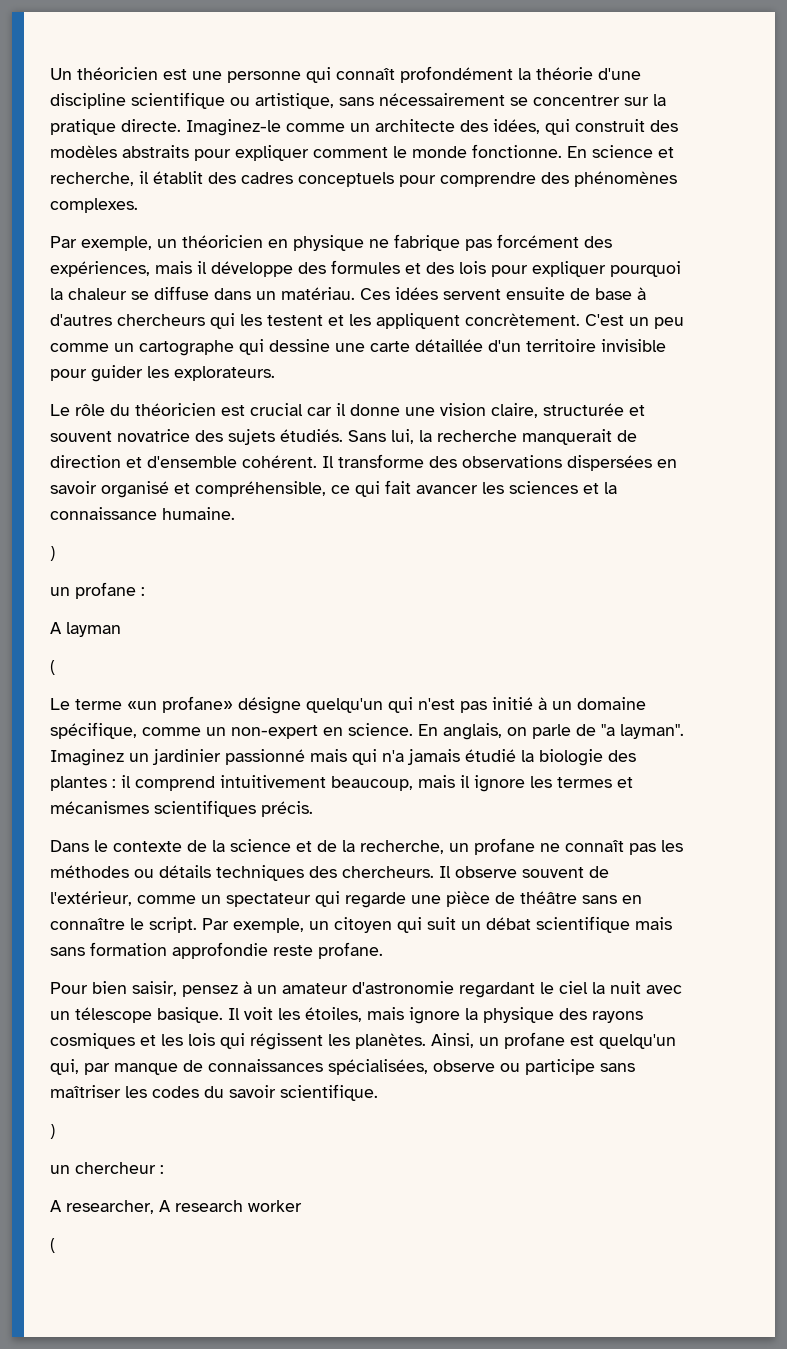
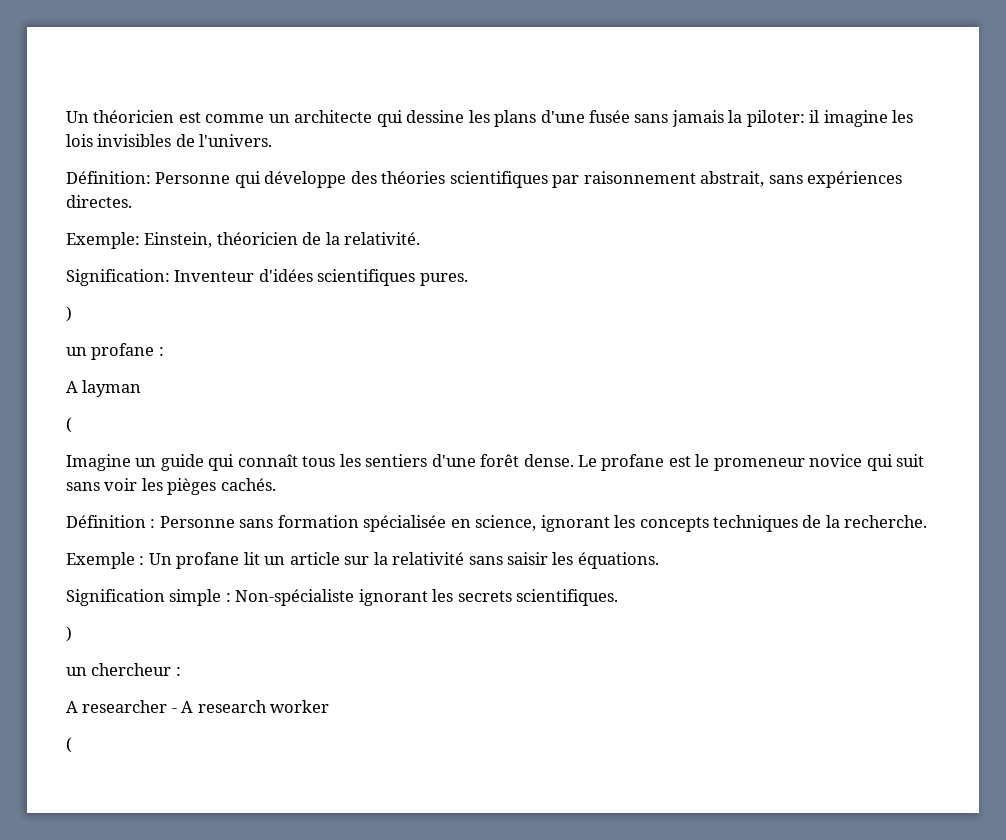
[192,66,641,83] [50,92,666,109] [50,119,678,136] [50,144,674,161] [50,171,677,187] [50,198,138,213] [50,234,612,251] [50,260,681,277] [50,286,646,300] [50,313,684,329] [50,339,666,356] [50,365,275,382] [50,403,645,418] [50,429,637,445] [50,454,677,471] [50,480,617,498] [50,507,235,520] une personne qui connaît profondément la théorie d'une discipline scientifique ou artistique, sans nécessairement se concentrer sur la pratique directe. Imaginez-le comme un architecte des idées, qui construit des modèles abstraits pour expliquer comment le monde fonctionne. En science et recherche, il établit des cadres conceptuels pour comprendre des phénomènes complexes. // Par exemple, un théoricien en physique ne fabrique pas forcément des expériences, mais il développe des formules et des lois pour expliquer pourquoi la chaleur se diffuse dans un matériau. Ces idées servent ensuite de base à d'autres chercheurs qui les testent et les appliquent concrètement. C'est un peu comme un cartographe qui dessine une carte détaillée d'un territoire invisible pour guider les explorateurs. // Le rôle du théoricien est crucial car il donne une vision claire, structurée et souvent novatrice des sujets étudiés. Sans lui, la recherche manquerait de direction et d'ensemble cohérent. Il transforme des observations dispersées en savoir organisé et compréhensible, ce qui fait avancer les sciences et la connaissance humaine. -> [205,110,914,127] [66,134,273,147] [66,171,903,188] [66,195,132,208] [66,232,421,249] [66,269,468,286] comme un architecte qui dessine les plans d'une fusée sans jamais la piloter: il imagine les lois invisibles de l'univers. // Définition: Personne qui développe des théories scientifiques par raisonnement abstrait, sans expériences directes. // Exemple: Einstein, théoricien de la relativité. // Signification: Inventeur d'idées scientifiques pures.
[50,696,646,714] [50,722,684,740] [50,749,636,766] [50,775,633,792] [50,800,313,817] [50,838,683,855] [50,865,609,881] [50,891,642,908] [50,916,672,933] [50,942,383,959] [50,981,682,998] [50,1007,643,1024] [50,1032,676,1050] [50,1059,635,1075] [50,1084,378,1101] Le terme «un profane» désigne quelqu'un qui n'est pas initié à un domaine spécifique, comme un non-expert en science. En anglais, on parle de "a layman". Imaginez un jardinier passionné mais qui n'a jamais étudié la biologie des plantes : il comprend intuitivement beaucoup, mais il ignore les termes et mécanismes scientifiques précis. // Dans le contexte de la science et de la recherche, un profane ne connaît pas les méthodes ou détails techniques des chercheurs. Il observe souvent de l'extérieur, comme un spectateur qui regarde une pièce de théâtre sans en connaître le script. Par exemple, un citoyen qui suit un débat scientifique mais sans formation approfondie reste profane. // Pour bien saisir, pensez à un amateur d'astronomie regardant le ciel la nuit avec un télescope basique. Il voit les étoiles, mais ignore la physique des rayons cosmiques et les lois qui régissent les planètes. Ainsi, un profane est quelqu'un qui, par manque de connaissances spécialisées, observe ou participe sans maîtriser les codes du savoir scientifique. -> [66,454,925,471] [66,478,276,495] [66,515,928,532] [66,552,659,569] [66,589,619,606] Imagine un guide qui connaît tous les sentiers d'une forêt dense. Le profane est le promeneur novice qui suit sans voir les pièges cachés. // Définition : Personne sans formation spécialisée en science, ignorant les concepts techniques de la recherche. // Exemple : Un profane lit un article sur la relativité sans saisir les équations. // Signification simple : Non-spécialiste ignorant les secrets scientifiques.
[66,1200,154,1214] researcher, -> [82,700,177,713] researcher -

